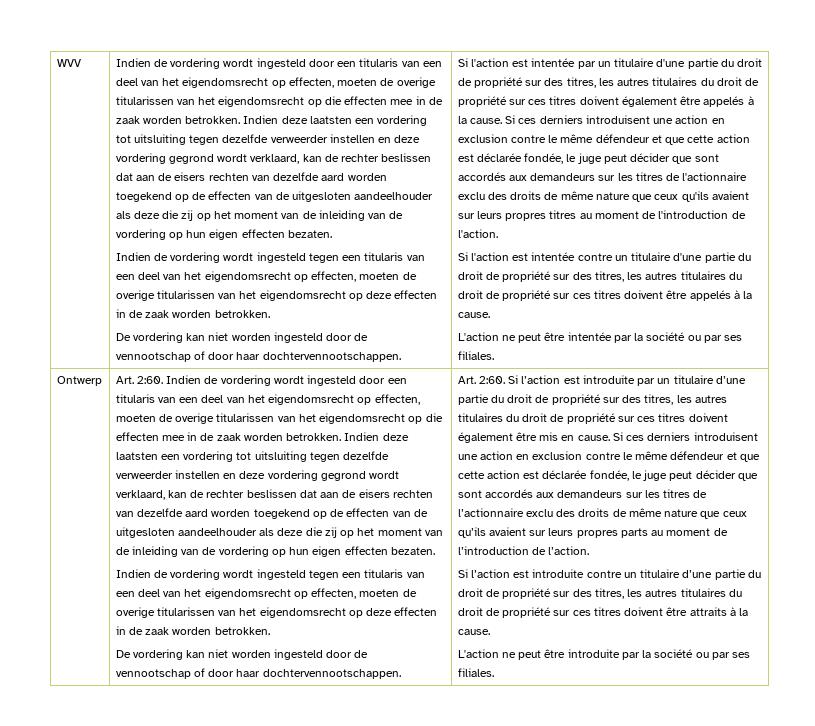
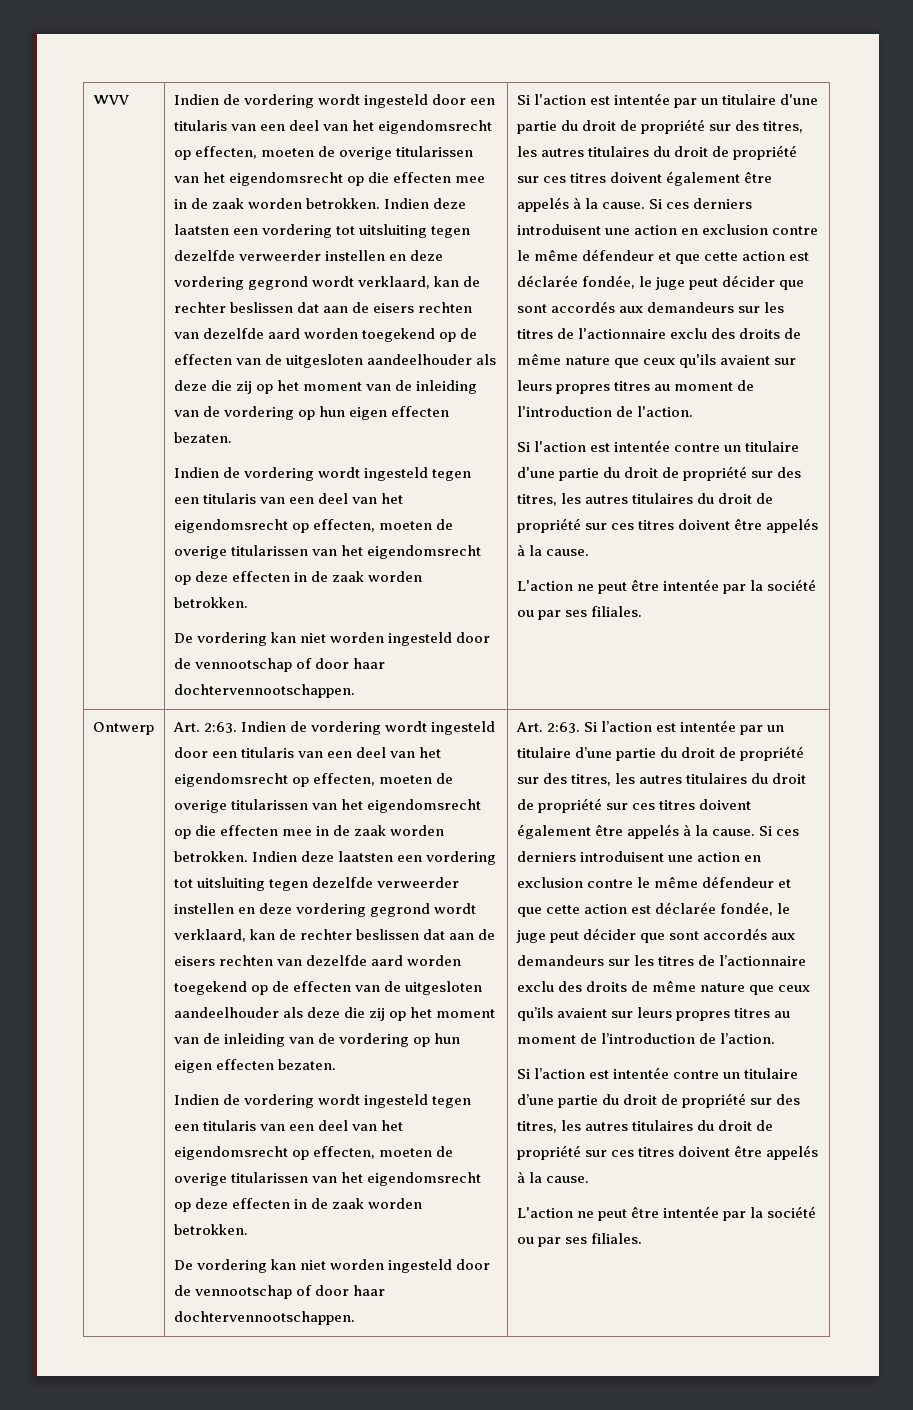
[136,376,163,384] 2:60. -> [204,722,238,733] 2:63.
[478,375,635,384] 2:60. Si l’action est introduite -> [547,720,737,733] 2:63. Si l’action est intentée
[539,432,575,441] mis en -> [627,824,709,839] appelés à la
[620,528,728,538] [457,546,590,555] [457,569,585,578] parts au moment de l’introduction de l’action. // Si l’action est introduite -> [734,1008,791,1018] [516,1033,776,1044] [516,1067,670,1079] titres au moment de l’introduction de l’action. // Si l’action est intentée
[689,607,749,616] [457,629,490,635] [457,649,620,660] attraits à la cause. // L'action ne peut être introduite -> [766,1145,819,1160] [516,1171,590,1183] [516,1206,720,1221] appelés à la cause. // L'action ne peut être intentée

